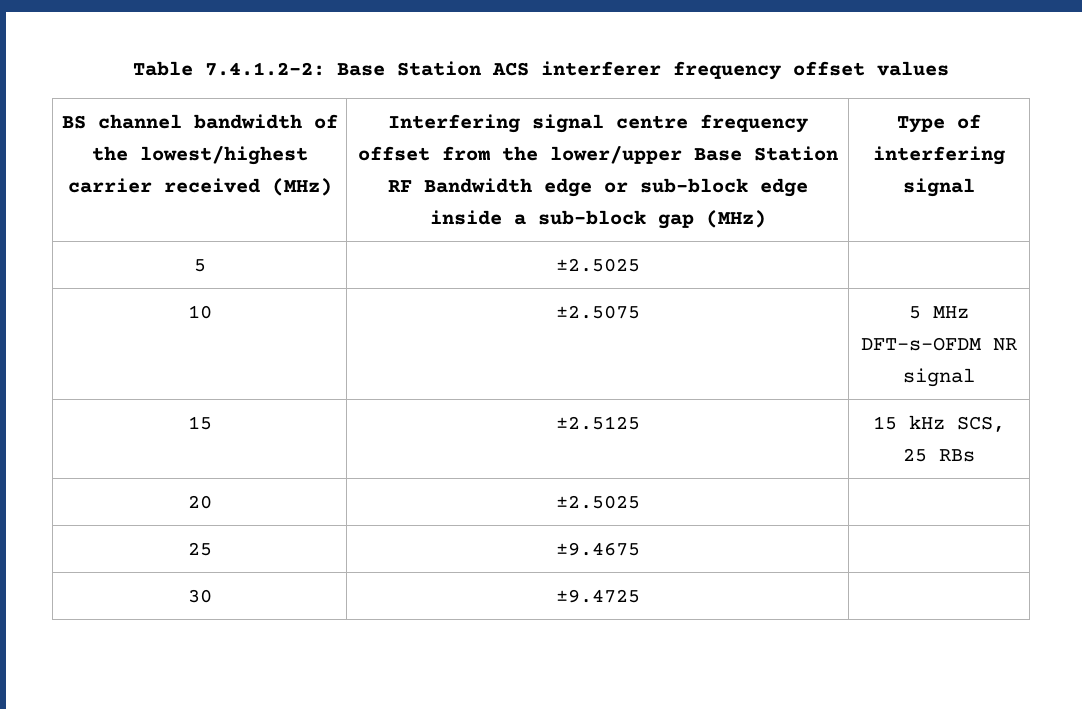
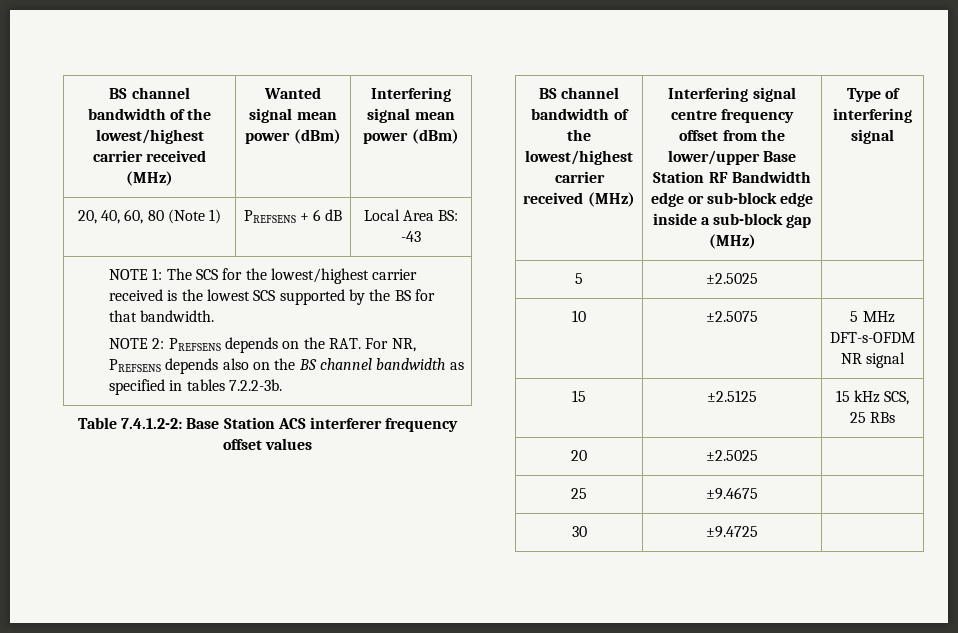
(133, 68) none -> [109,87,190,99] [87,108,212,120] [95,129,204,144] [92,150,207,162] [126,171,173,186] [264,87,321,99] [249,108,337,123] [245,129,341,144] [371,87,451,102] [367,108,455,123] [363,129,459,144] [77,209,222,224] [243,209,343,223] [363,209,459,221] [401,231,421,242] [109,268,418,284] [109,289,436,305] [109,310,215,322] [109,337,416,353] [109,358,464,374] [109,379,283,395] BS channel bandwidth of the lowest/highest carrier received (MHz) | Wanted signal mean power (dBm) | Interfering signal mean power (dBm) // 20, 40, 60, 80 (Note 1) | PREFSENS + 6 dB | Local Area BS: -43 // NOTE 1: The SCS for the lowest/highest carrier received is the lowest SCS supported by the BS for that bandwidth. // NOTE 2: PREFSENS depends on the RAT. For NR, PREFSENS depends also on the BS channel bandwidth as specified in tables 7.2.2-3b. //

